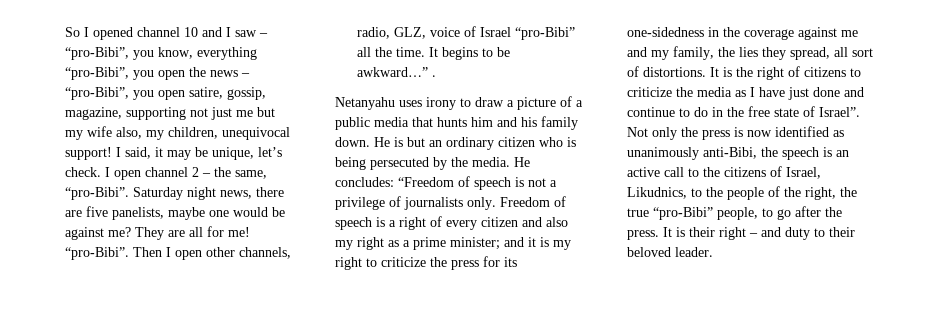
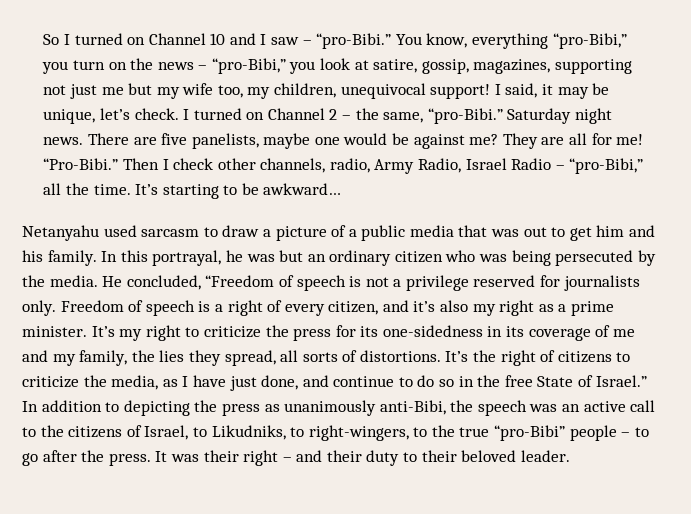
[93,27,181,40] opened channel -> [74,33,206,45] turned on Channel
[65,47,258,60] [65,67,251,80] [65,87,186,100] “pro-Bibi”, you know, everything “pro-Bibi”, you open the news – “pro-Bibi”, you open -> [316,33,627,49] [42,58,369,74] “pro-Bibi.” You know, everything “pro-Bibi,” you turn on the news – “pro-Bibi,” you look at
[65,107,123,120] magazine, -> [473,59,551,74] magazines,
[116,127,143,139] also, -> [217,85,243,98] too,
[114,167,189,180] open channel -> [193,108,325,120] turned on Channel
[65,187,130,200] “pro-Bibi”. -> [427,108,503,124] “pro-Bibi.”
[220,187,285,199] news, there -> [43,133,129,145] news. There
[65,247,130,260] “pro-Bibi”. -> [43,158,119,170] “Pro-Bibi.”
[175,250,203,260] open -> [173,158,214,170] check
[394,26,576,40] [357,47,511,60] [357,67,437,77] GLZ, voice of Israel “pro-Bibi” all the time. It begins to be awkward…” . -> [374,158,644,174] [43,183,342,199] Army Radio, Israel Radio – “pro-Bibi,” all the time. It’s starting to be awkward…
[399,97,456,110] uses irony -> [103,225,200,237] used sarcasm
[437,116,578,130] [335,137,403,147] hunts him and his family down. He is -> [491,225,656,241] [22,250,275,266] was out to get him and his family. In this portrayal, he was
[567,137,576,147] is -> [479,254,508,262] was
[335,177,394,187] concludes: -> [126,275,201,290] concluded,
[389,196,401,207] of -> [473,275,561,287] reserved for
[481,217,542,227] citizen and -> [328,300,436,315] citizen, and it’s
[450,237,549,250] minister; and it is -> [22,326,115,337] minister. It’s
[723,27,837,40] the coverage against -> [506,325,611,341] its coverage of
[852,48,873,57] sort -> [302,352,338,362] sorts
[710,67,732,77] It is -> [445,351,469,362] It’s
[697,87,732,97] media -> [111,375,159,390] media,
[813,87,840,97] done -> [261,375,299,390] done,
(708, 112) none -> [439,379,455,387] so
[774,106,860,117] [627,126,829,140] state of Israel”. Not only the press is now identified -> [537,375,647,387] [22,400,260,416] State of Israel.” In addition to depicting the press
[823,147,832,157] is -> [529,404,558,412] was
[627,186,836,200] Likudnics, to the people of the right, -> [192,425,428,441] to Likudniks, to right-wingers, to
[717,207,758,220] people, -> [569,425,631,441] people –
[676,227,685,237] is -> [170,454,199,462] was
(781, 232) none -> [326,450,362,462] their

